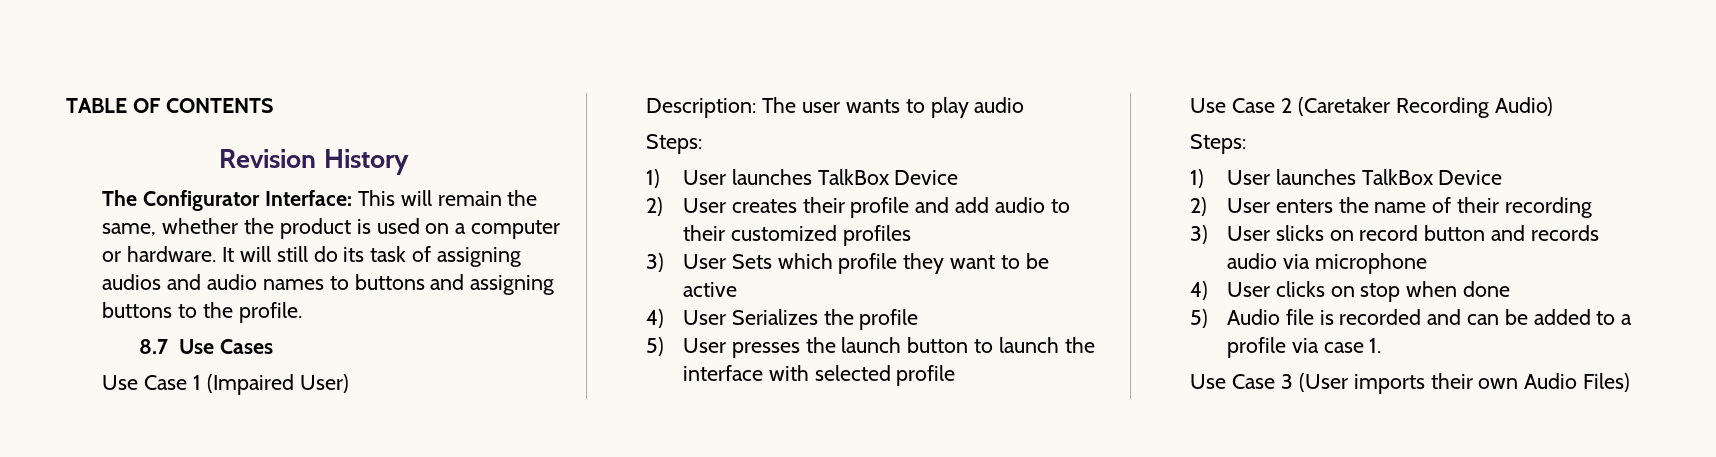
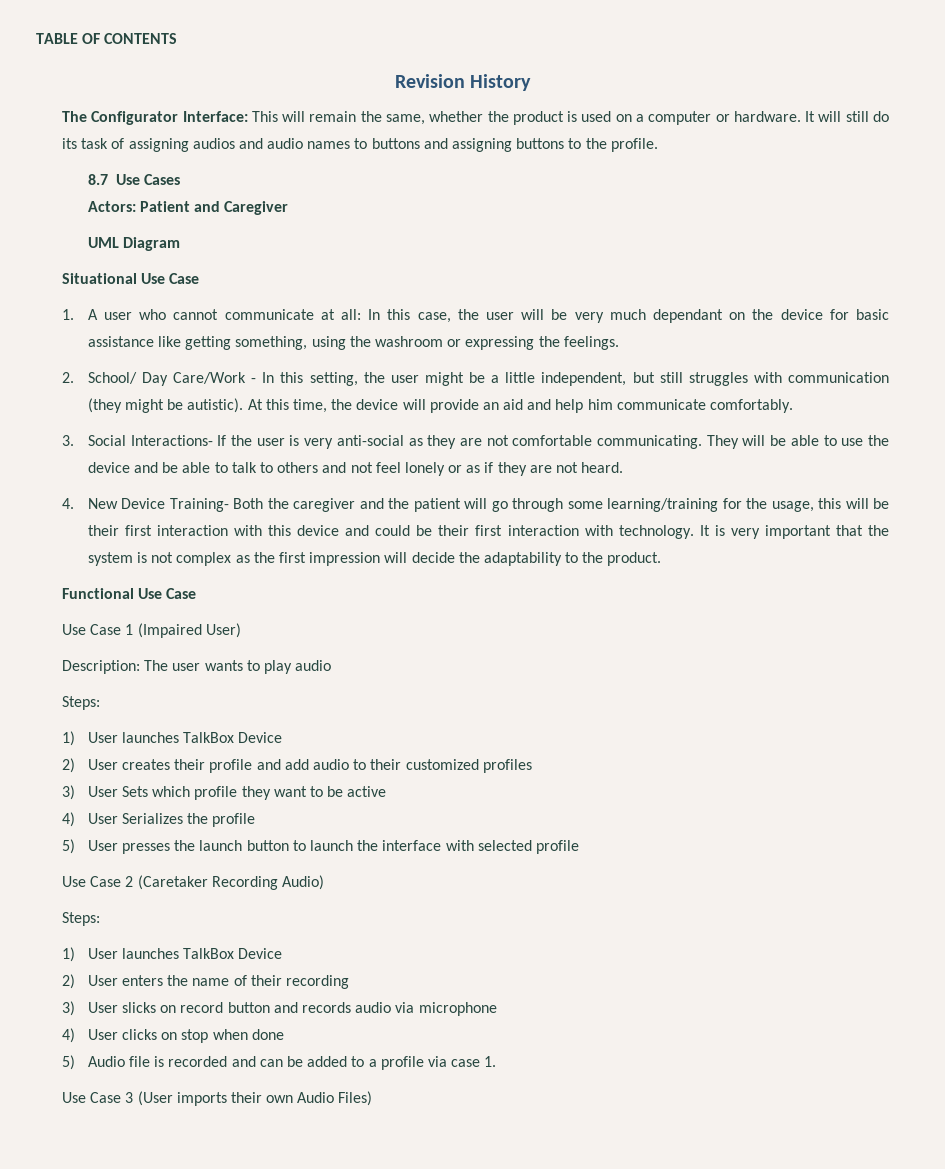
(273, 346) none -> [87,201,289,215] [87,237,181,251] [61,273,200,284] [61,309,890,323] [87,336,619,350] [61,372,889,386] [87,398,794,413] [61,435,890,449] [87,462,624,476] [61,498,890,512] [87,525,889,539] [87,552,662,566] [61,588,197,599] // Actors: Patient and Caregiver // UML Diagram // Situational Use Case // 1. A user who cannot communicate at all: In this case, the user will be very much dependant on the device for basic assistance like getting something, using the washroom or expressing the feelings. // 2. School/ Day Care/Work - In this setting, the user might be a little independent, but still struggles with communication (they might be autistic). At this time, the device will provide an aid and help him communicate comfortably. // 3. Social Interactions- If the user is very anti-social as they are not comfortable communicating. They will be able to use the device and be able to talk to others and not feel lonely or as if they are not heard. // 4. New Device Training- Both the caregiver and the patient will go through some learning/training for the usage, this will be their first interaction with this device and could be their first interaction with technology. It is very important that the system is not complex as the first impression will decide the adaptability to the product. // Functional Use Case

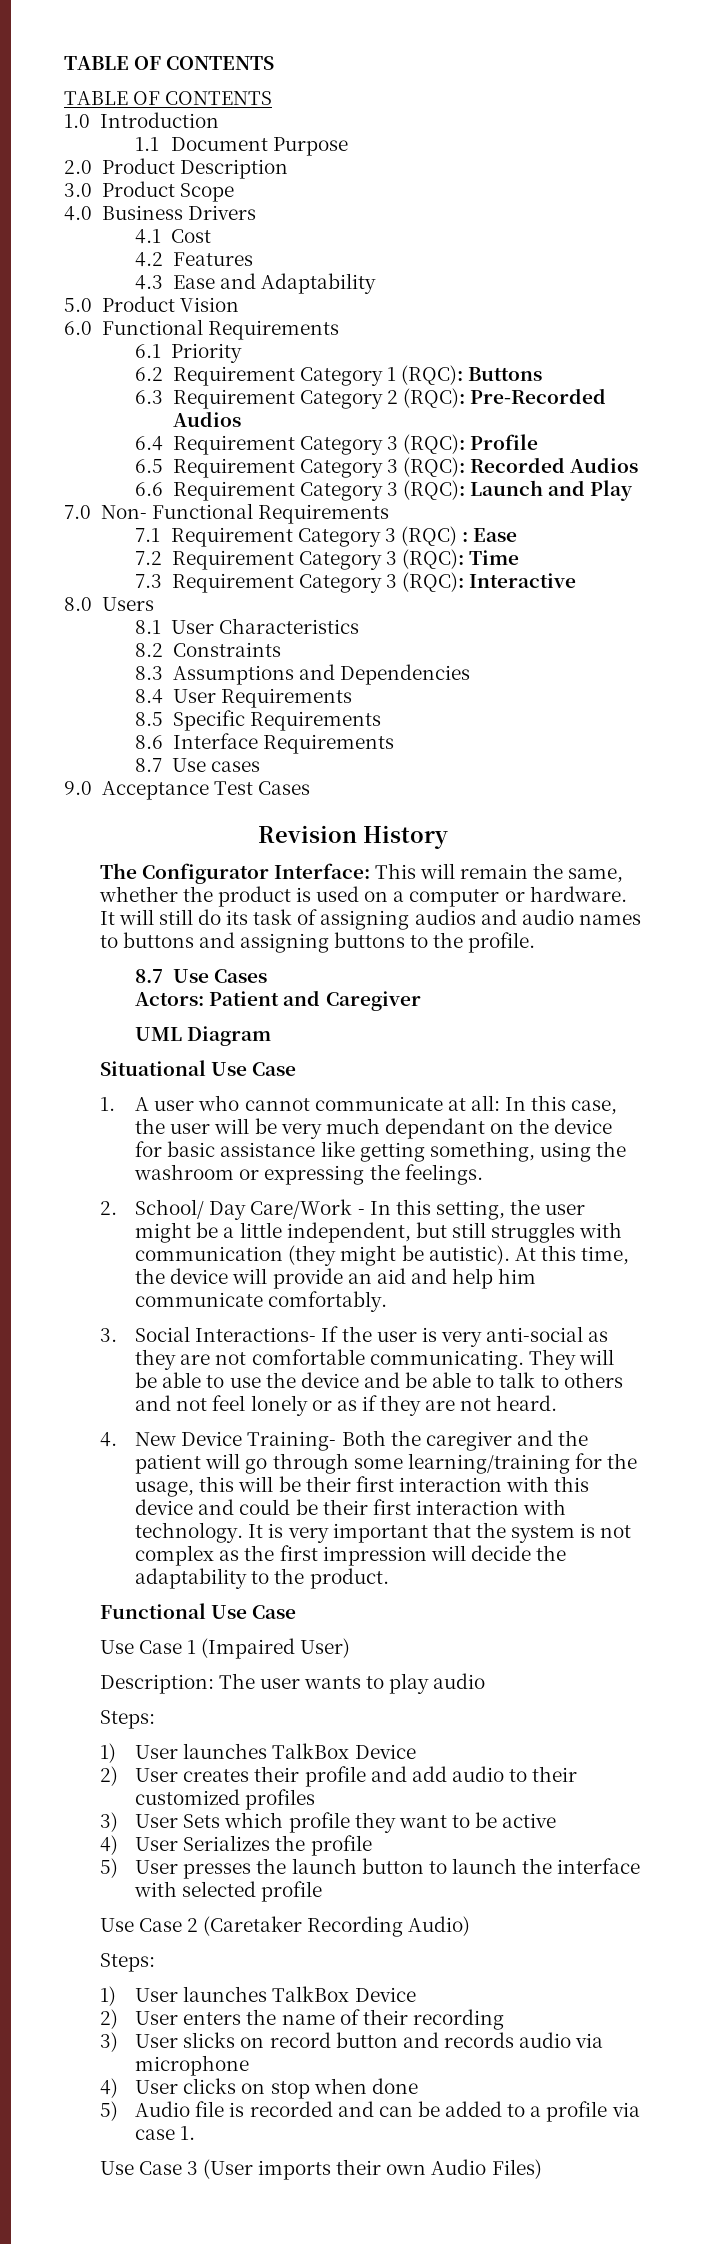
[36,33,178,44] TABLE OF CONTENTS -> [64,56,275,70] [64,91,273,105] [64,112,219,128] [135,137,348,156] [64,158,288,179] [64,181,234,202] [64,205,256,221] [135,229,211,244] [135,252,253,267] [135,273,376,294] [64,296,239,312] [64,319,339,340] [135,343,242,363] [135,365,543,386] [135,388,607,409] [172,411,241,427] [135,434,539,455] [135,457,639,478] [135,480,634,501] [64,503,389,524] [135,526,518,547] [135,549,520,570] [135,572,577,593] [64,597,154,611] [135,618,359,634] [135,642,281,657] [135,664,470,685] [135,688,352,708] [135,710,381,731] [135,733,394,754] [135,758,260,772] [64,781,310,800] TABLE OF CONTENTS // TABLE OF CONTENTS // 1.0 Introduction // 1.1 Document Purpose // 2.0 Product Description // 3.0 Product Scope // 4.0 Business Drivers // 4.1 Cost // 4.2 Features // 4.3 Ease and Adaptability // 5.0 Product Vision // 6.0 Functional Requirements // 6.1 Priority // 6.2 Requirement Category 1 (RQC): Buttons // 6.3 Requirement Category 2 (RQC): Pre-Recorded Audios // 6.4 Requirement Category 3 (RQC): Profile // 6.5 Requirement Category 3 (RQC): Recorded Audios // 6.6 Requirement Category 3 (RQC): Launch and Play // 7.0 Non- Functional Requirements // 7.1 Requirement Category 3 (RQC) : Ease // 7.2 Requirement Category 3 (RQC): Time // 7.3 Requirement Category 3 (RQC): Interactive // 8.0 Users // 8.1 User Characteristics // 8.2 Constraints // 8.3 Assumptions and Dependencies // 8.4 User Requirements // 8.5 Specific Requirements // 8.6 Interface Requirements // 8.7 Use cases // 9.0 Acceptance Test Cases

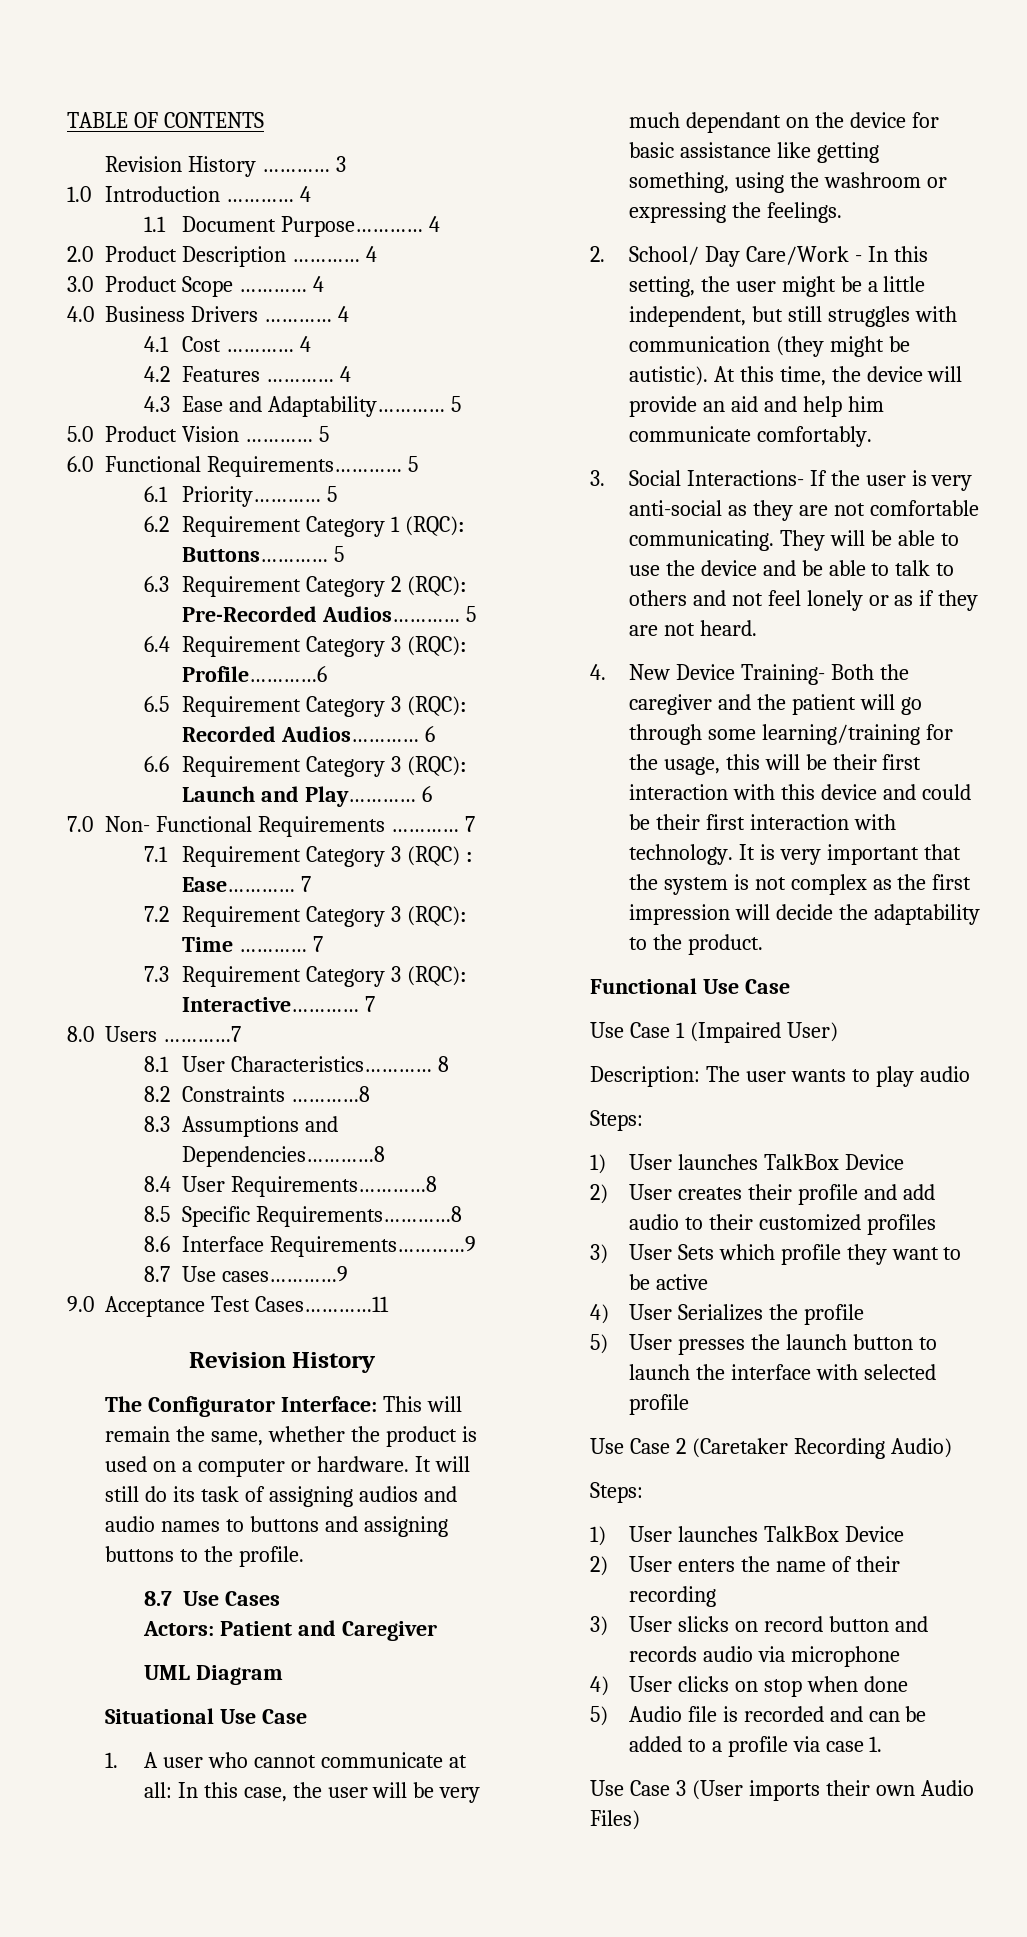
[64,56,275,70] [64,91,273,105] TABLE OF CONTENTS // TABLE OF CONTENTS -> [67,112,264,128] [105,156,347,177] TABLE OF CONTENTS // Revision History ………… 3
(219, 120) none -> [226,186,312,202] ………… 4
[272,137,348,156] Purpose -> [281,216,441,237] Purpose………… 4
(288, 169) none -> [292,246,378,262] ………… 4
(234, 192) none -> [239,276,325,292] ………… 4
(256, 212) none -> [264,306,350,322] ………… 4
(211, 236) none -> [226,336,312,352] ………… 4
(253, 259) none -> [266,366,352,382] ………… 4
[260,273,376,294] Adaptability -> [268,396,462,417] Adaptability………… 5
(239, 304) none -> [245,426,330,442] ………… 5
[207,320,339,340] Requirements -> [207,456,419,477] Requirements………… 5
[170,343,242,363] Priority -> [182,486,338,507] Priority………… 5
[468,367,543,381] Buttons -> [182,546,345,562] Buttons………… 5
[172,411,241,427] Audios -> [322,606,477,622] Audios………… 5
[470,434,539,450] Profile -> [182,666,328,682] Profile…………6
[570,457,639,473] Audios -> [281,726,436,742] Audios………… 6
[590,480,634,501] Play -> [305,786,433,807] Play………… 6
(389, 514) none -> [391,816,476,832] ………… 7
[473,528,518,542] Ease -> [182,876,312,892] Ease………… 7
(520, 557) none -> [239,936,324,952] ………… 7
[469,573,577,588] Interactive -> [182,996,376,1012] Interactive………… 7
(154, 604) none -> [163,1026,242,1042] …………7
[218,618,359,634] Characteristics -> [231,1056,450,1072] Characteristics………… 8
(281, 649) none -> [291,1086,371,1102] …………8
[339,664,470,685] Dependencies -> [182,1146,386,1167] Dependencies…………8
[220,688,352,708] Requirements -> [231,1176,438,1197] Requirements…………8
[249,711,381,731] Requirements -> [256,1206,463,1227] Requirements…………8
[262,734,394,754] [135,758,260,772] Requirements // 8.7 Use cases -> [270,1236,477,1257] [143,1266,349,1282] Requirements…………9 // 8.7 Use cases…………9
[257,781,310,795] Cases -> [255,1296,390,1312] Cases…………11

